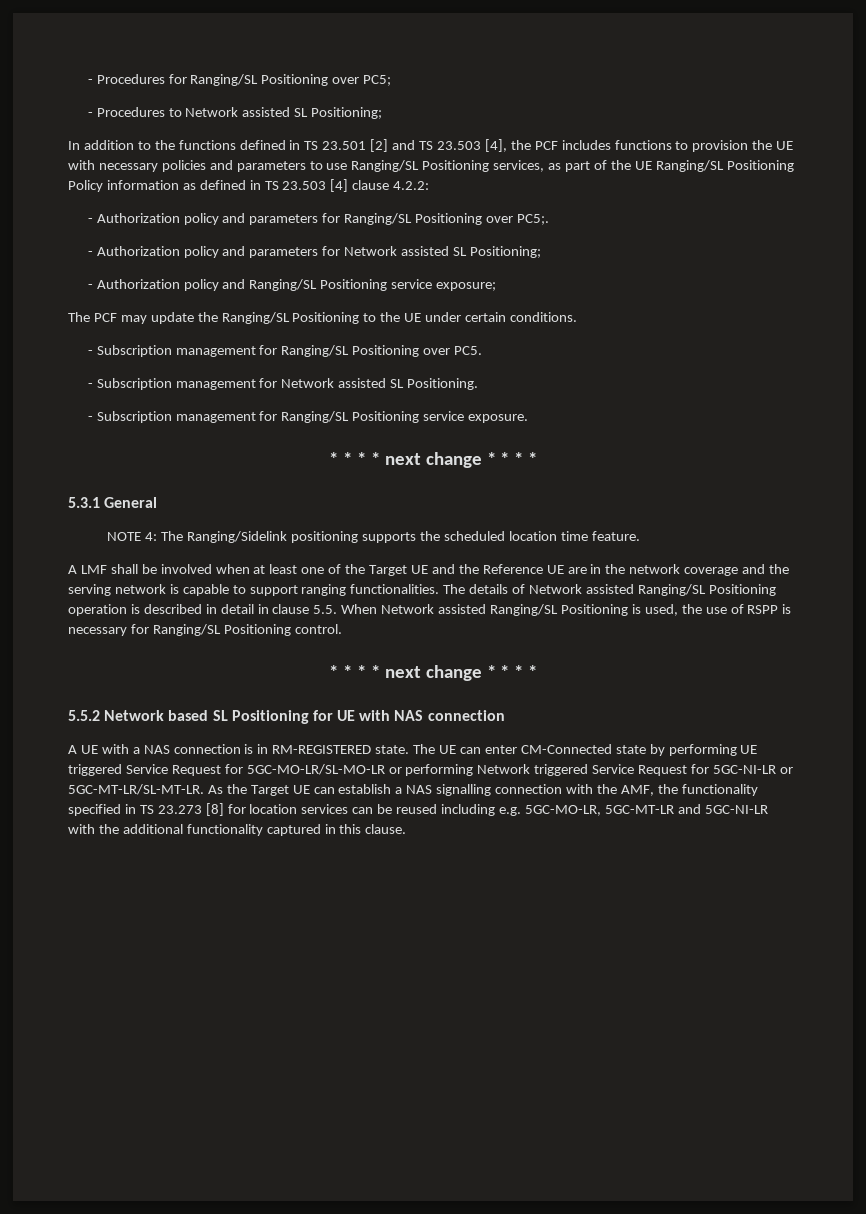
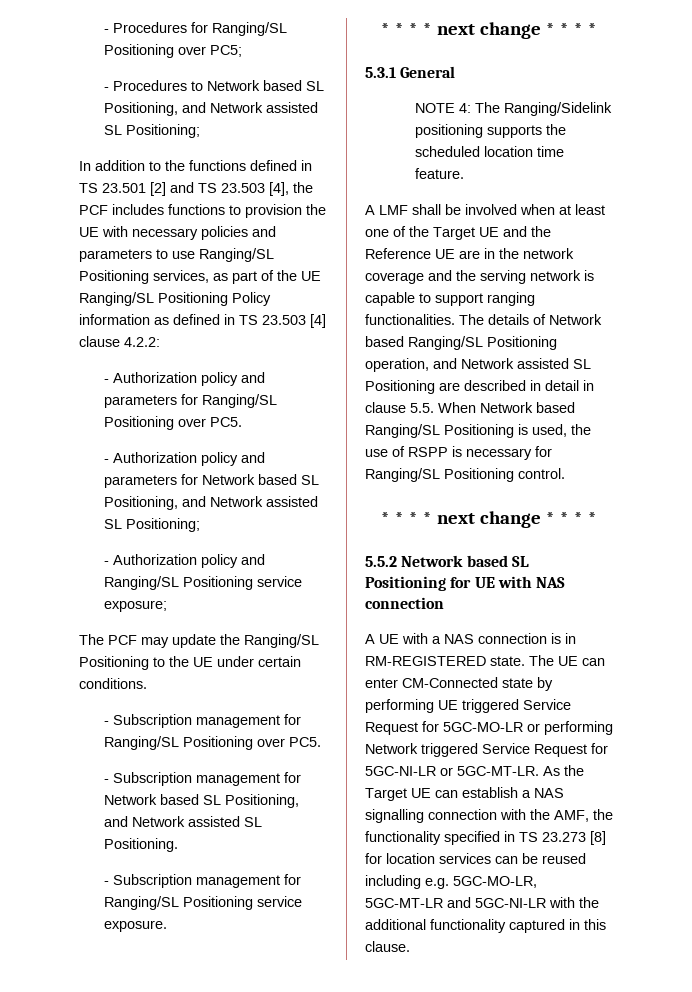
(239, 112) none -> [263,80,325,91] [104,102,264,116] based SL Positioning, and Network
[516,214,549,225] PC5;. -> [210,417,243,427] PC5.
(398, 251) none -> [258,474,320,485] [104,496,264,510] based SL Positioning, and Network
(335, 383) none -> [160,794,300,808] [104,816,186,827] based SL Positioning, and Network
[585,584,776,596] [68,604,140,616] assisted Ranging/SL Positioning operation is -> [365,336,557,350] [365,358,591,372] [365,380,460,394] based Ranging/SL Positioning operation, and Network assisted SL Positioning are
[438,604,487,614] assisted -> [536,402,575,413] based
[246,764,385,775] 5GC-MO-LR/SL-MO-LR -> [443,722,523,732] 5GC-MO-LR
[68,784,204,795] 5GC-MT-LR/SL-MT-LR. -> [457,766,539,776] 5GC-MT-LR.

